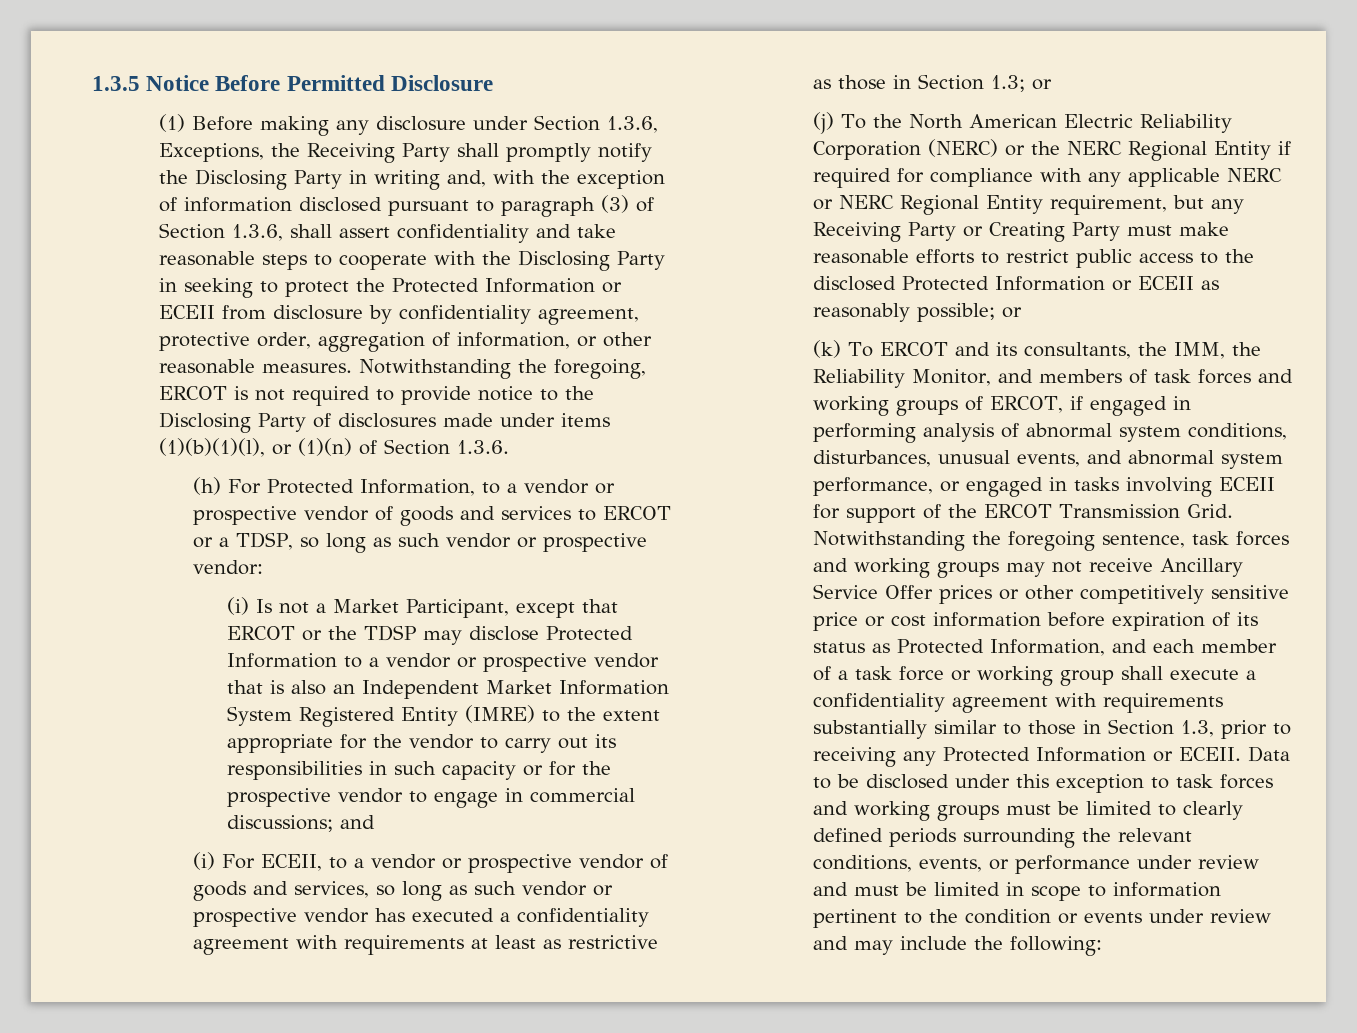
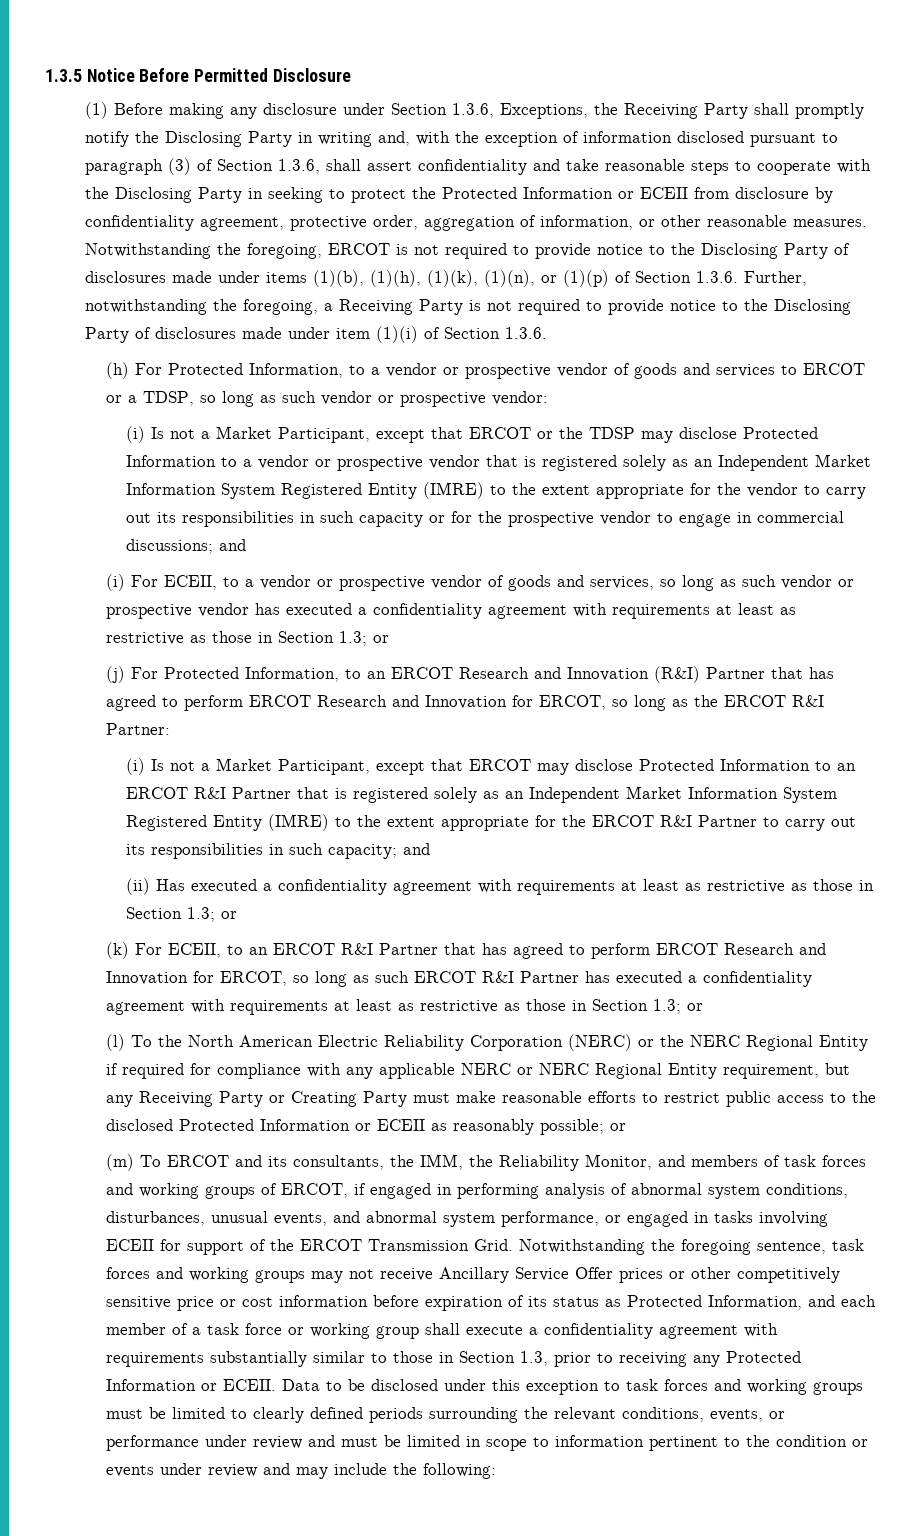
[159,438,353,457] (1)(b)(1)(l), or (1)(n) -> [313,270,808,287] [85,299,852,315] [85,326,419,343] (1)(b), (1)(h), (1)(k), (1)(n), or (1)(p) of Section 1.3.6. Further, notwithstanding the foregoing, a Receiving Party is not required to provide notice to the Disclosing Party of disclosures made under item (1)(i)
[290,680,326,695] also -> [541,455,688,471] registered solely as
(834, 123) none -> [130,666,834,683] [105,695,824,711] [105,723,170,735] [125,758,856,775] [125,786,837,803] [125,814,856,831] [125,843,430,859] [125,878,874,895] [125,907,237,922] [105,942,826,959] [105,971,812,987] [105,999,703,1015] [105,1034,125,1051] For Protected Information, to an ERCOT Research and Innovation (R&I) Partner that has agreed to perform ERCOT Research and Innovation for ERCOT, so long as the ERCOT R&I Partner: // (i) Is not a Market Participant, except that ERCOT may disclose Protected Information to an ERCOT R&I Partner that is registered solely as an Independent Market Information System Registered Entity (IMRE) to the extent appropriate for the ERCOT R&I Partner to carry out its responsibilities in such capacity; and // (ii) Has executed a confidentiality agreement with requirements at least as restrictive as those in Section 1.3; or // (k) For ECEII, to an ERCOT R&I Partner that has agreed to perform ERCOT Research and Innovation for ERCOT, so long as such ERCOT R&I Partner has executed a confidentiality agreement with requirements at least as restrictive as those in Section 1.3; or // (l)
[812,340,841,358] (k) -> [105,1154,134,1171] (m)

